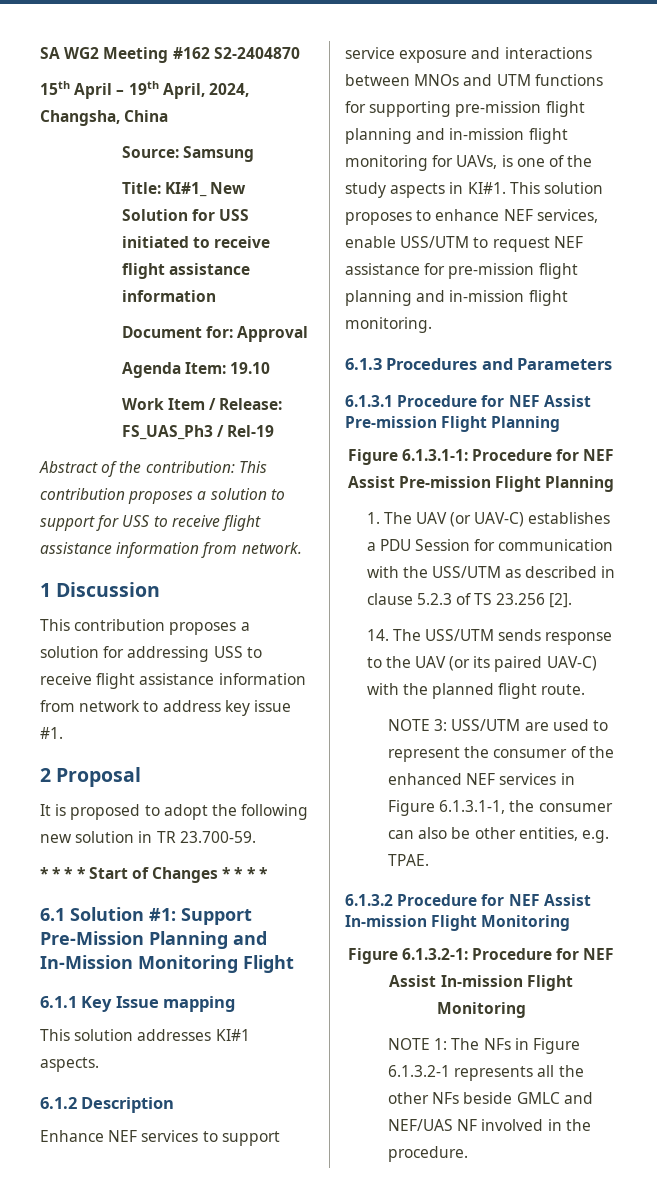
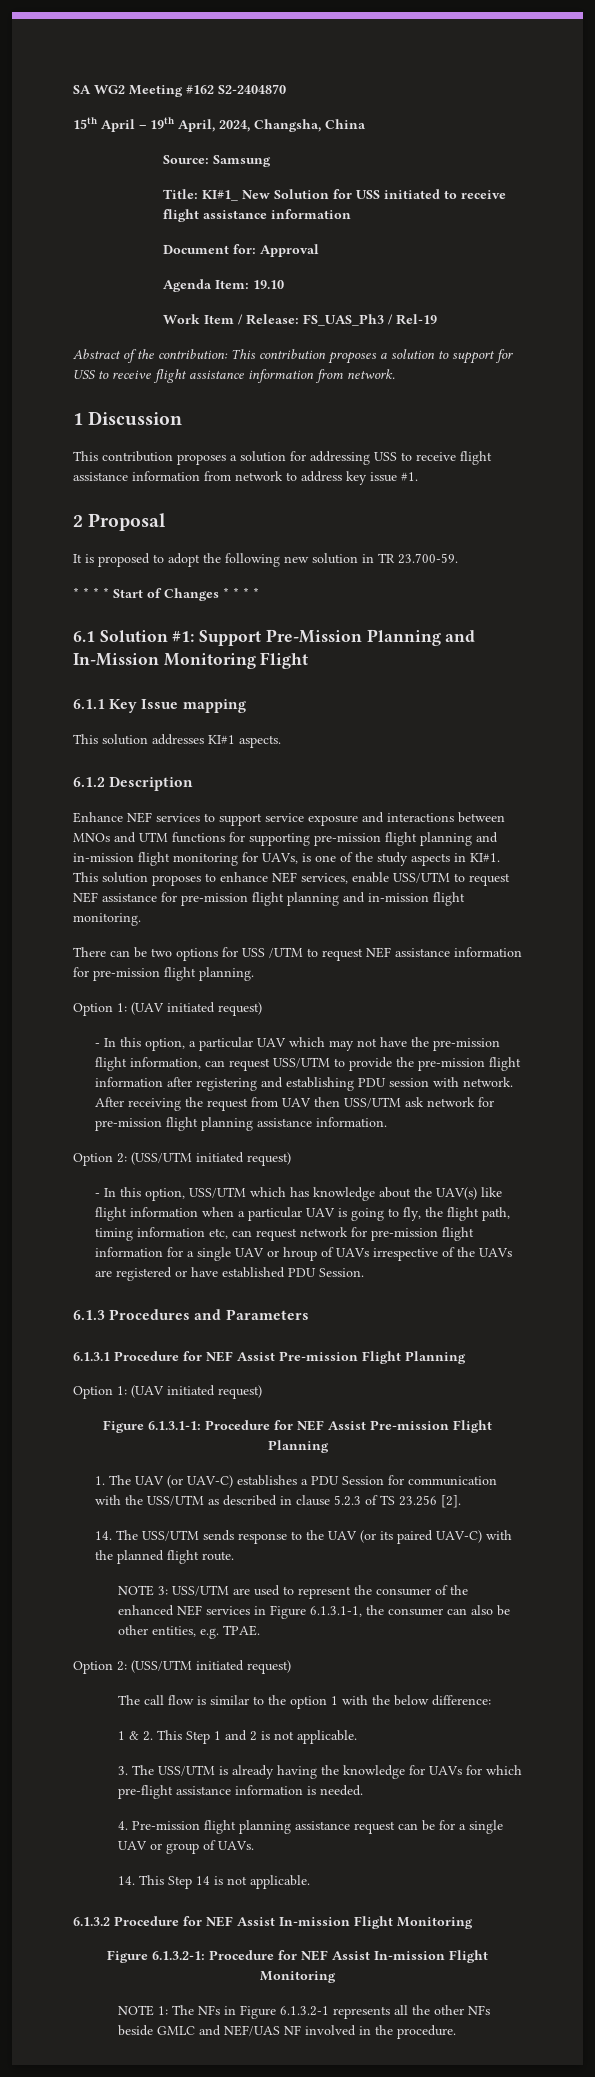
(432, 325) none -> [73,947,522,961] [73,967,254,981] [73,1002,262,1016] [95,1037,501,1051] [95,1057,522,1071] [95,1077,514,1091] [95,1097,495,1111] [95,1117,388,1131] [73,1152,291,1166] [95,1187,503,1201] [95,1207,511,1221] [95,1227,475,1241] [95,1247,513,1261] [95,1267,365,1281] // There can be two options for USS /UTM to request NEF assistance information for pre-mission flight planning. // Option 1: (UAV initiated request) // - In this option, a particular UAV which may not have the pre-mission flight information, can request USS/UTM to provide the pre-mission flight information after registering and establishing PDU session with network. After receiving the request from UAV then USS/UTM ask network for pre-mission flight planning assistance information. // Option 2: (USS/UTM initiated request) // - In this option, USS/UTM which has knowledge about the UAV(s) like flight information when a particular UAV is going to fly, the flight path, timing information etc, can request network for pre-mission flight information for a single UAV or hroup of UAVs irrespective of the UAVs are registered or have established PDU Session.
(561, 424) none -> [73,1385,262,1399] // Option 1: (UAV initiated request)
(430, 860) none -> [73,1660,291,1674] [117,1695,491,1709] [117,1730,357,1744] [117,1765,522,1779] [117,1785,363,1799] [117,1820,503,1834] [117,1840,254,1854] [117,1875,310,1889] // Option 2: (USS/UTM initiated request) // The call flow is similar to the option 1 with the below difference: // 1 & 2. This Step 1 and 2 is not applicable. // 3. The USS/UTM is already having the knowledge for UAVs for which pre-flight assistance information is needed. // 4. Pre-mission flight planning assistance request can be for a single UAV or group of UAVs. // 14. This Step 14 is not applicable.

